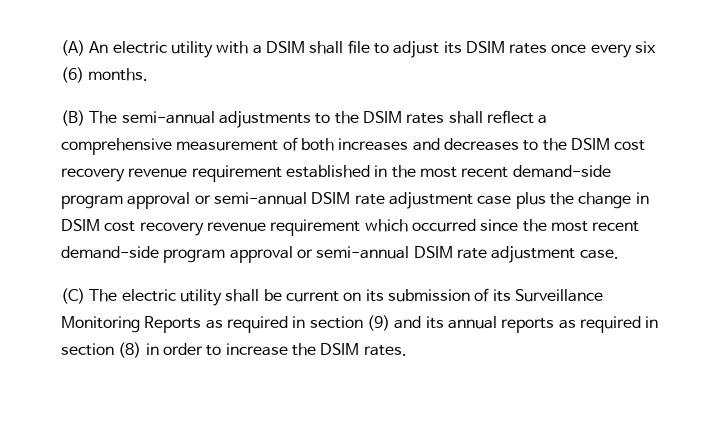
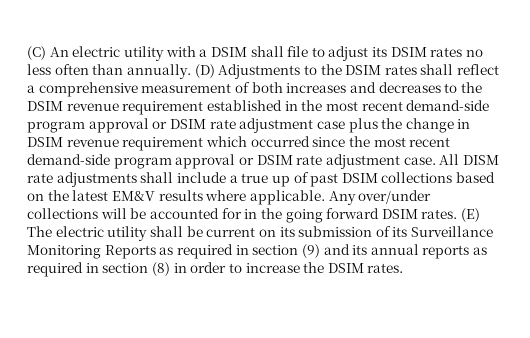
[61,40,85,56] (A) -> [27,46,46,60] (C)
[551,41,657,58] [61,67,149,83] [61,110,311,128] once every six (6) months. // (B) The semi-annual adjustments -> [466,49,484,57] [27,64,301,79] no less often than annually. (D) Adjustments
[614,140,646,151] [61,168,125,182] cost recovery -> (63, 106) none
[213,192,307,205] semi-annual -> (168, 125) none
[104,221,204,236] cost recovery -> (63, 142) none
[316,246,410,259] semi-annual -> (254, 161) none
[61,288,85,304] // (C) -> [439,154,499,165] [27,172,496,187] [27,190,432,205] [27,208,481,223] All DISM rate adjustments shall include a true up of past DSIM collections based on the latest EM&V results where applicable. Any over/under collections will be accounted for in the going forward DSIM rates. (E)

